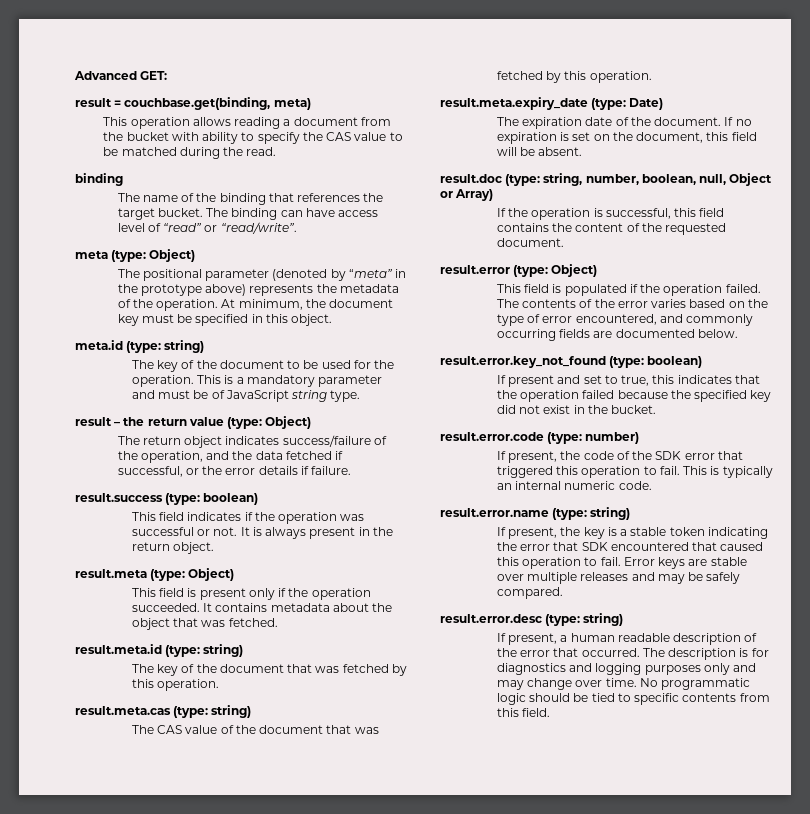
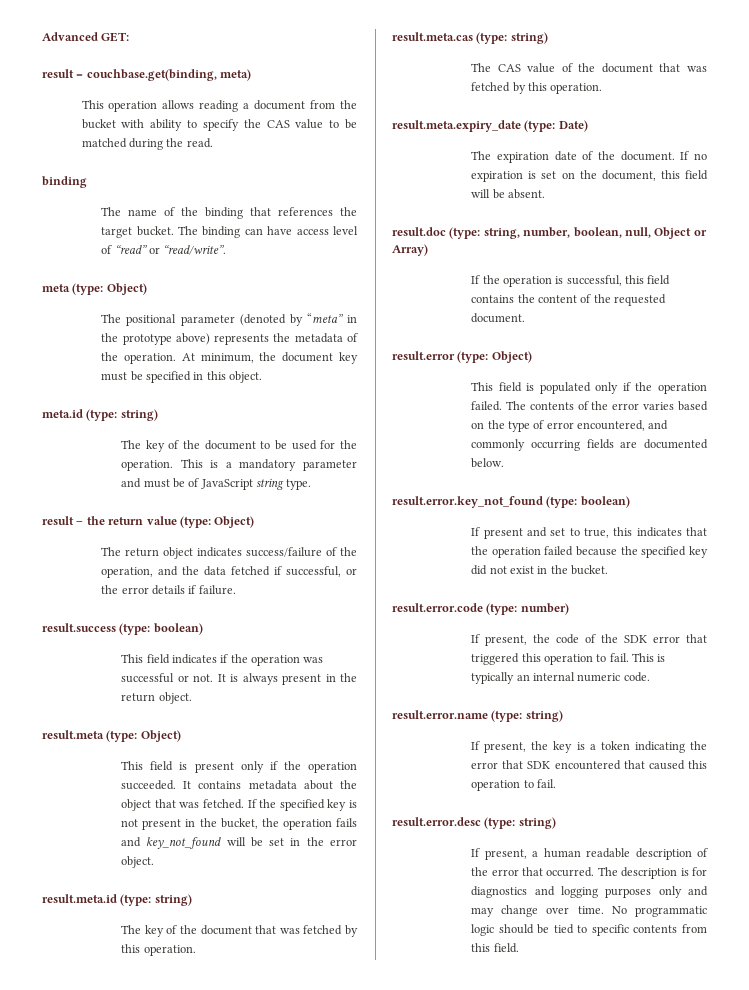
(278, 622) none -> [247,799,357,811] [121,818,357,830] [121,837,357,849] [121,856,155,868] If the specified key is not present in the bucket, the operation fails and key_not_found will be set in the error object.
(627, 290) none -> [595,382,619,394] only
[630,527,667,536] stable -> (596, 747) none
[623,557,747,569] [496,572,741,584] [496,587,563,599] Error keys are stable over multiple releases and may be safely compared. -> (556, 783) none

